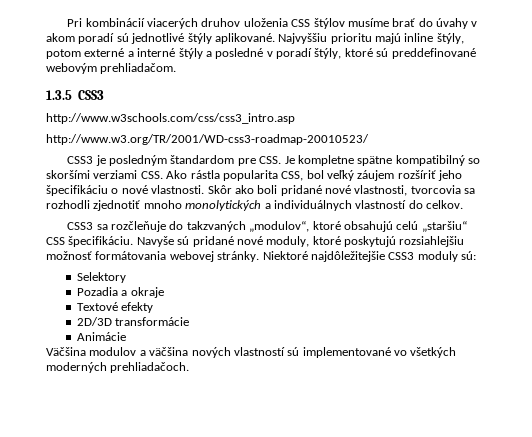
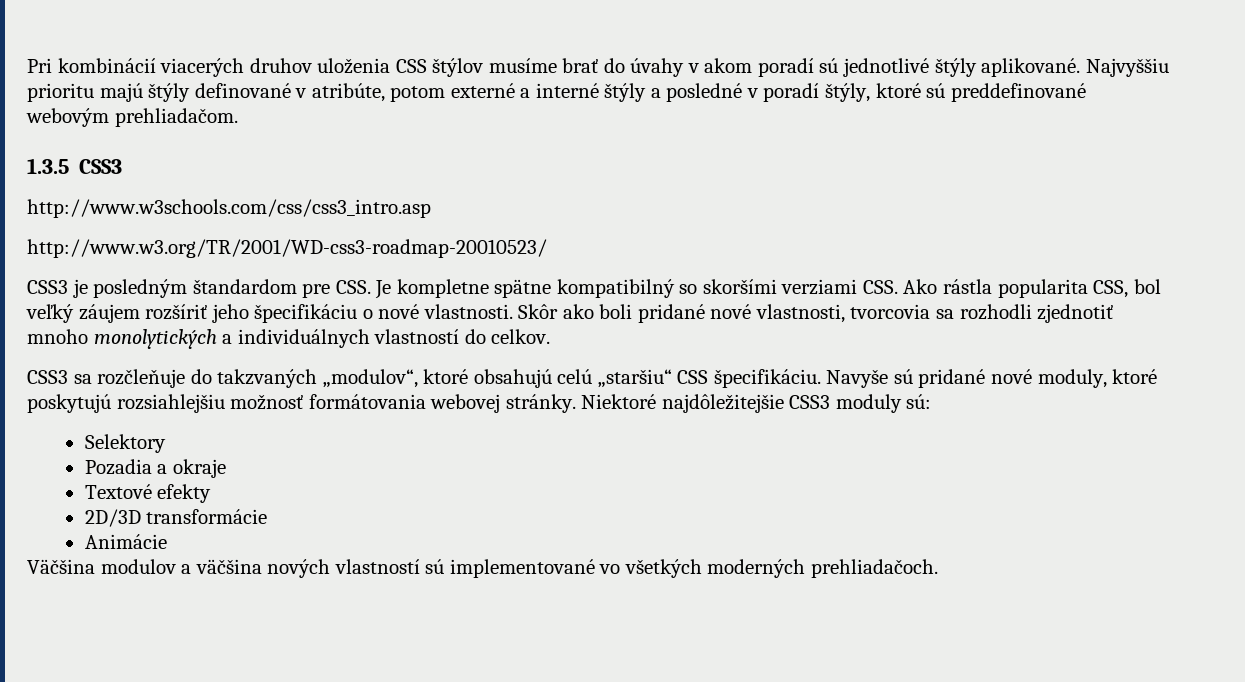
[404,33,464,44] inline štýly, -> [148,83,385,102] štýly definované v atribúte,

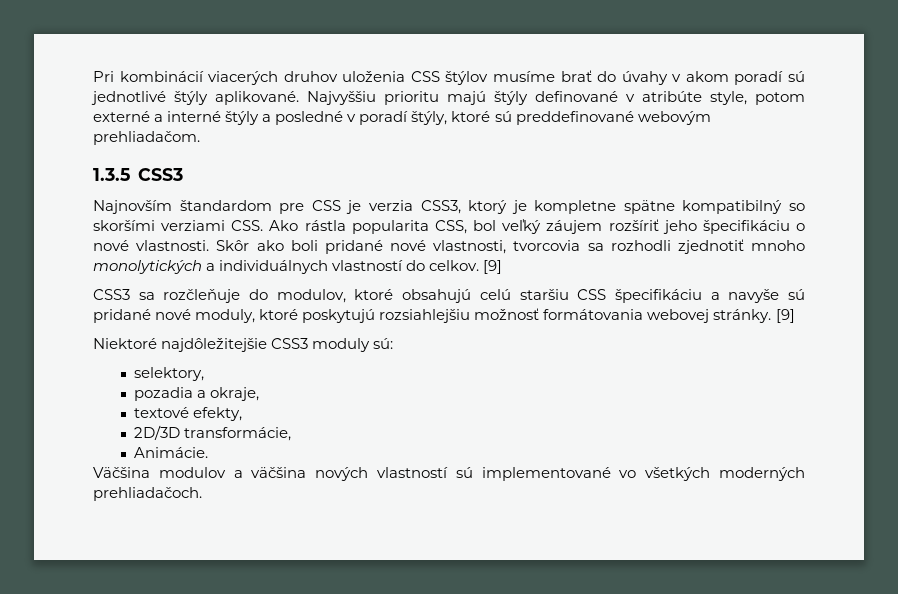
[311,83,385,102] atribúte, -> [642,91,747,105] atribúte style,
[27,199,431,218] [27,239,547,258] [27,279,392,299] http://www.w3schools.com/css/css3_intro.asp // http://www.w3.org/TR/2001/WD-css3-roadmap-20010523/ // CSS3 je posledným štandardom pre CSS. Je -> [93,200,527,214] Najnovším štandardom pre CSS je verzia CSS3, ktorý je
(551, 336) none -> [483,260,503,274] [9]
[217,369,418,388] takzvaných „modulov“, -> [276,289,346,303] modulov,
[597,369,889,388] „staršiu“ CSS špecifikáciu. Navyše -> [519,289,780,303] staršiu CSS špecifikáciu a navyše
(576, 403) none -> [775,309,795,323] [9] //
[84,434,166,453] [84,459,226,478] [84,484,212,503] Selektory // Pozadia a okraje // Textové efekty -> [134,367,205,381] [134,387,260,401] [134,407,243,421] selektory, // pozadia a okraje, // textové efekty,
[146,509,268,524] [84,534,167,549] transformácie // Animácie -> [184,427,292,441] [134,447,209,458] transformácie, // Animácie.

